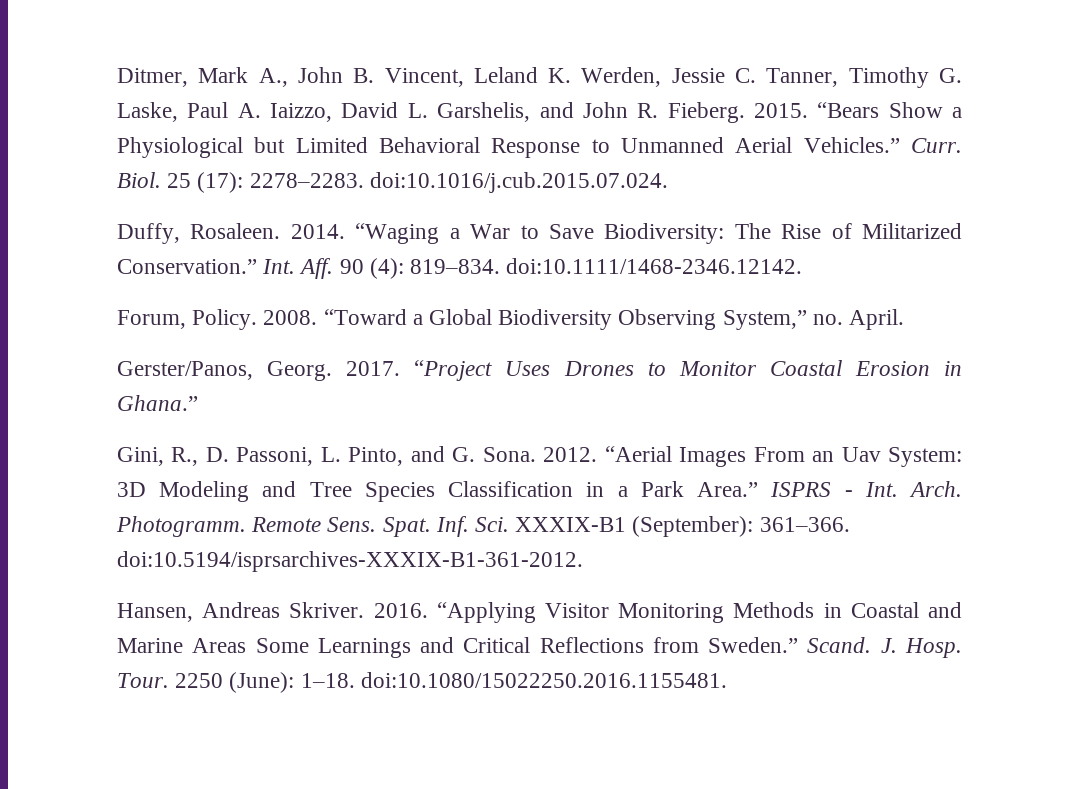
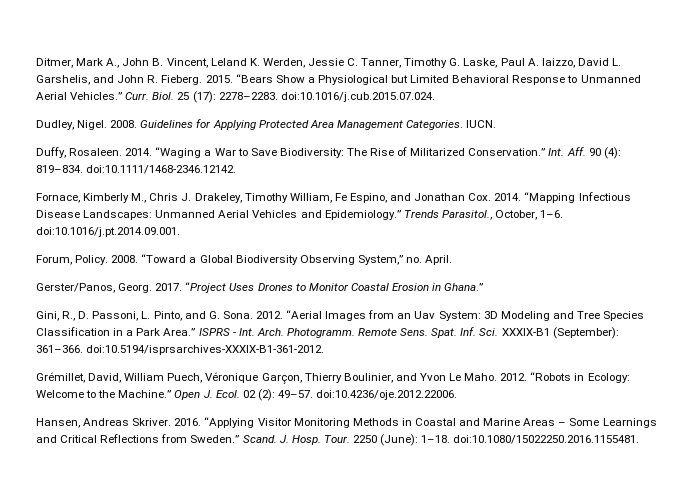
(668, 182) none -> [36,119,497,130] // Dudley, Nigel. 2008. Guidelines for Applying Protected Area Management Categories. IUCN.
(803, 266) none -> [36,192,631,203] [36,210,564,220] [36,227,180,237] // Fornace, Kimberly M., Chris J. Drakeley, Timothy William, Fe Espino, and Jonathan Cox. 2014. “Mapping Infectious Disease Landscapes: Unmanned Aerial Vehicles and Epidemiology.” Trends Parasitol., October, 1–6. doi:10.1016/j.pt.2014.09.001.
[753,447,805,462] From -> [368,310,395,319] from
(583, 561) none -> [36,372,630,384] [36,389,458,401] // Grémillet, David, William Puech, Véronique Garçon, Thierry Boulinier, and Yvon Le Maho. 2012. “Robots in Ecology: Welcome to the Machine.” Open J. Ecol. 02 (2): 49–57. doi:10.4236/oje.2012.22006.
(247, 645) none -> [558,422,567,426] –

